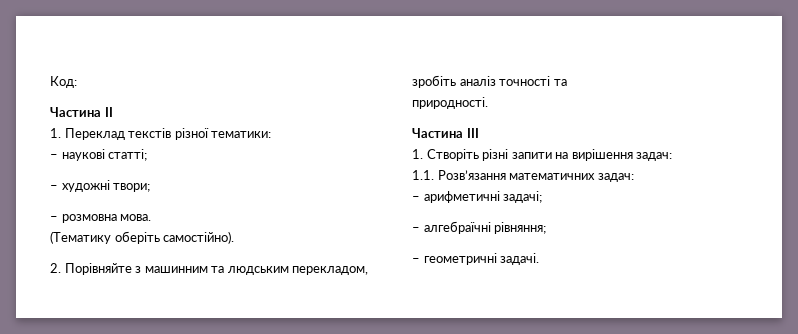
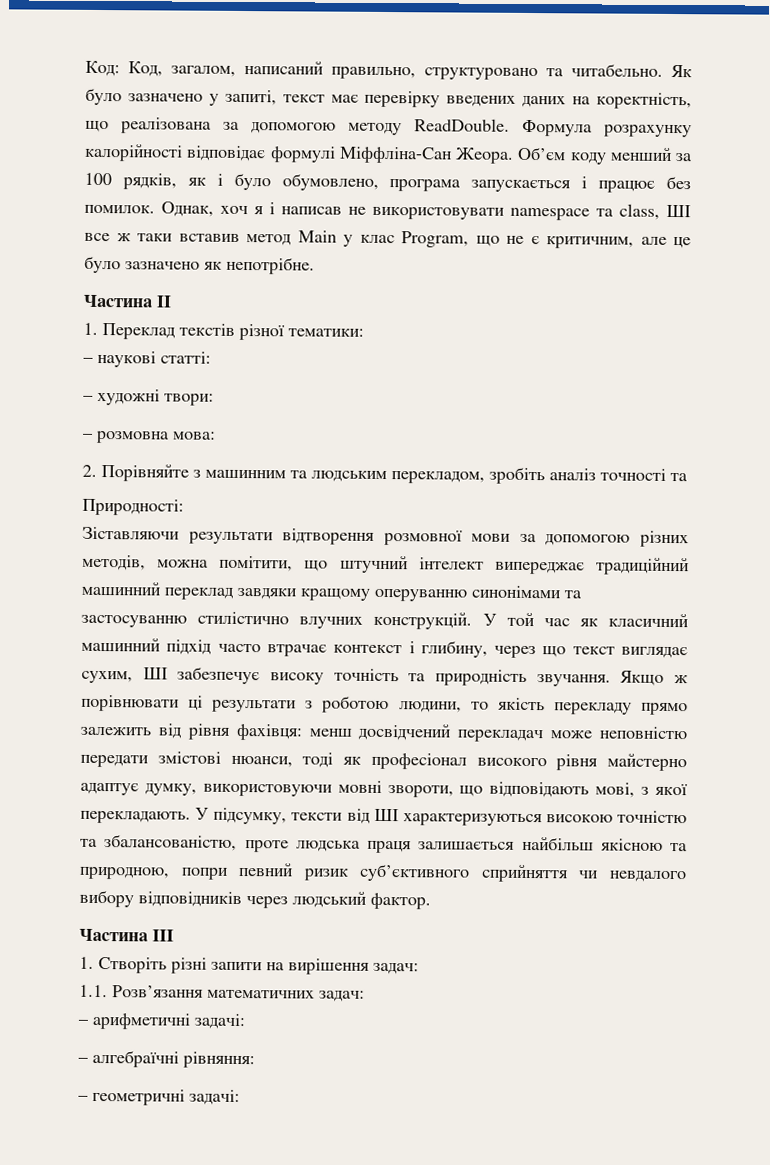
(77, 82) none -> [128,61,692,81] [85,87,692,110] [85,117,692,138] [84,143,693,165] [84,172,691,193] [84,201,691,221] [84,230,691,249] [84,255,315,275] Код, загалом, написаний правильно, структуровано та читабельно. Як було зазначено у запиті, текст має перевірку введених даних на коректність, що реалізована за допомогою методу ReadDouble. Формула розрахунку калорійності відповідає формулі Міффліна-Сан Жеора. Об’єм коду менший за 100 рядків, як і було обумовлено, програма запускається і працює без помилок. Однак, хоч я і написав не використовувати namespace та class, ШІ все ж таки вставив метод Main у клас Program, що не є критичним, але це було зазначено як непотрібне.
[108,149,148,161] статті; -> [160,351,211,364] статті:
[113,183,151,192] твори; -> [164,393,214,406] твори:
[120,214,152,221] [50,231,235,244] мова. // (Тематику оберіть самостійно). -> [172,431,216,440] мова:
[412,97,488,109] природності. -> [82,498,184,516] [82,526,689,548] [82,554,690,576] [81,581,582,602] [81,611,689,630] [81,637,688,659] [81,666,688,687] [81,694,688,716] [80,723,687,743] [80,751,687,772] [80,780,689,798] [80,807,687,827] [80,834,688,854] [79,862,686,883] [79,889,431,910] Природності: // Зіставляючи результати відтворення розмовної мови за допомогою різних методів, можна помітити, що штучний інтелект випереджає традиційний машинний переклад завдяки кращому оперуванню синонімами та застосуванню стилістично влучних конструкцій. У той час як класичний машинний підхід часто втрачає контекст і глибину, через що текст виглядає сухим, ШІ забезпечує високу точність та природність звучання. Якщо ж порівнювати ці результати з роботою людини, то якість перекладу прямо залежить від рівня фахівця: менш досвідчений перекладач може неповністю передати змістові нюанси, тоді як професіонал високого рівня майстерно адаптує думку, використовуючи мовні звороти, що відповідають мові, з якої перекладають. У підсумку, тексти від ШІ характеризуються високою точністю та збалансованістю, проте людська праця залишається найбільш якісною та природною, попри певний ризик суб’єктивного сприйняття чи невдалого вибору відповідників через людський фактор.
[503,191,543,203] задачі; -> [194,1013,245,1030] задачі:
[494,222,547,234] рівняння; -> [182,1051,255,1069] рівняння:
[500,253,540,265] задачі. -> [189,1089,240,1105] задачі:

